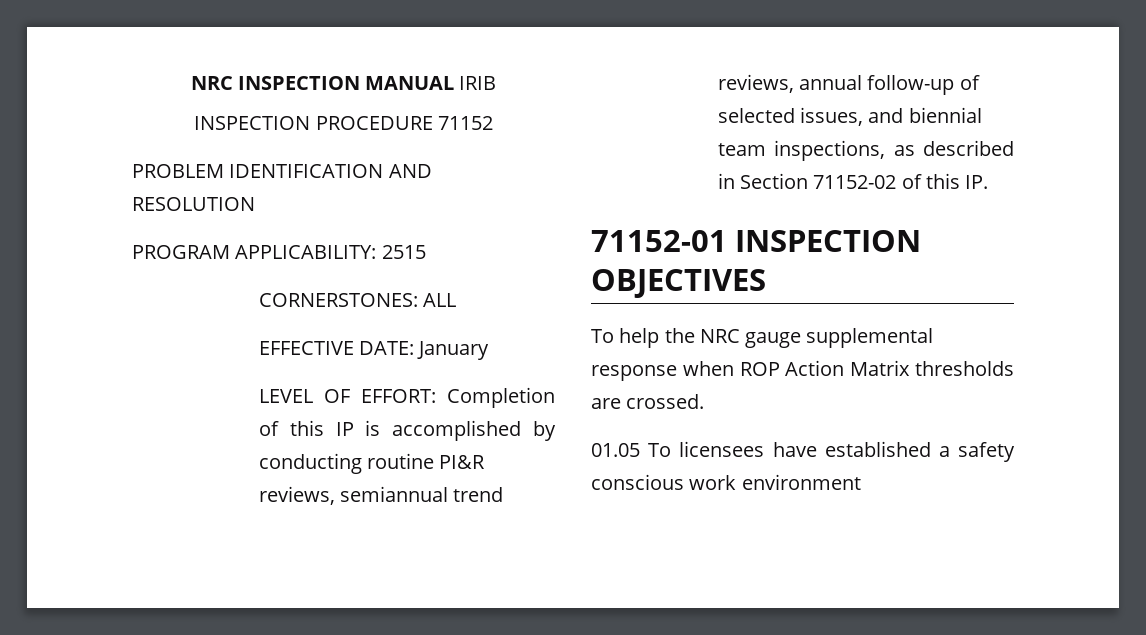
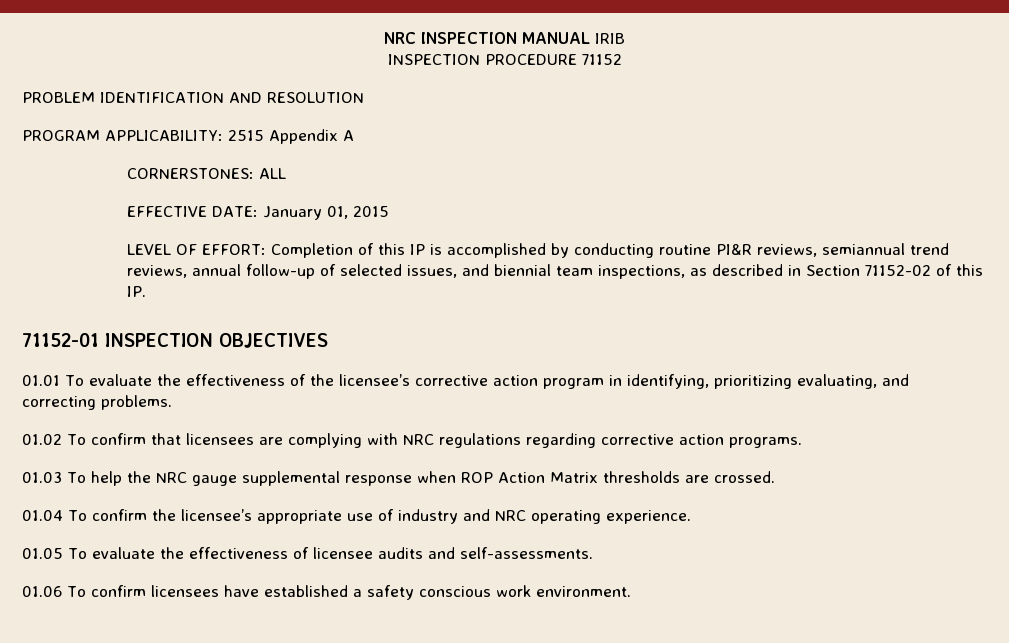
(426, 252) none -> [269,129,354,144] Appendix A
(490, 350) none -> [326,206,389,219] 01, 2015
(766, 283) none -> [22,374,909,389] [22,395,172,410] [22,433,802,448] [22,472,62,483] 01.01 To evaluate the effectiveness of the licensee’s corrective action program in identifying, prioritizing evaluating, and correcting problems. // 01.02 To confirm that licensees are complying with NRC regulations regarding corrective action programs. // 01.03
[591,443,672,457] 01.05 To -> [22,509,691,524] [22,547,593,559] [22,585,146,597] 01.04 To confirm the licensee’s appropriate use of industry and NRC operating experience. // 01.05 To evaluate the effectiveness of licensee audits and self-assessments. // 01.06 To confirm
[741,474,861,490] environment -> [535,586,631,597] environment.

